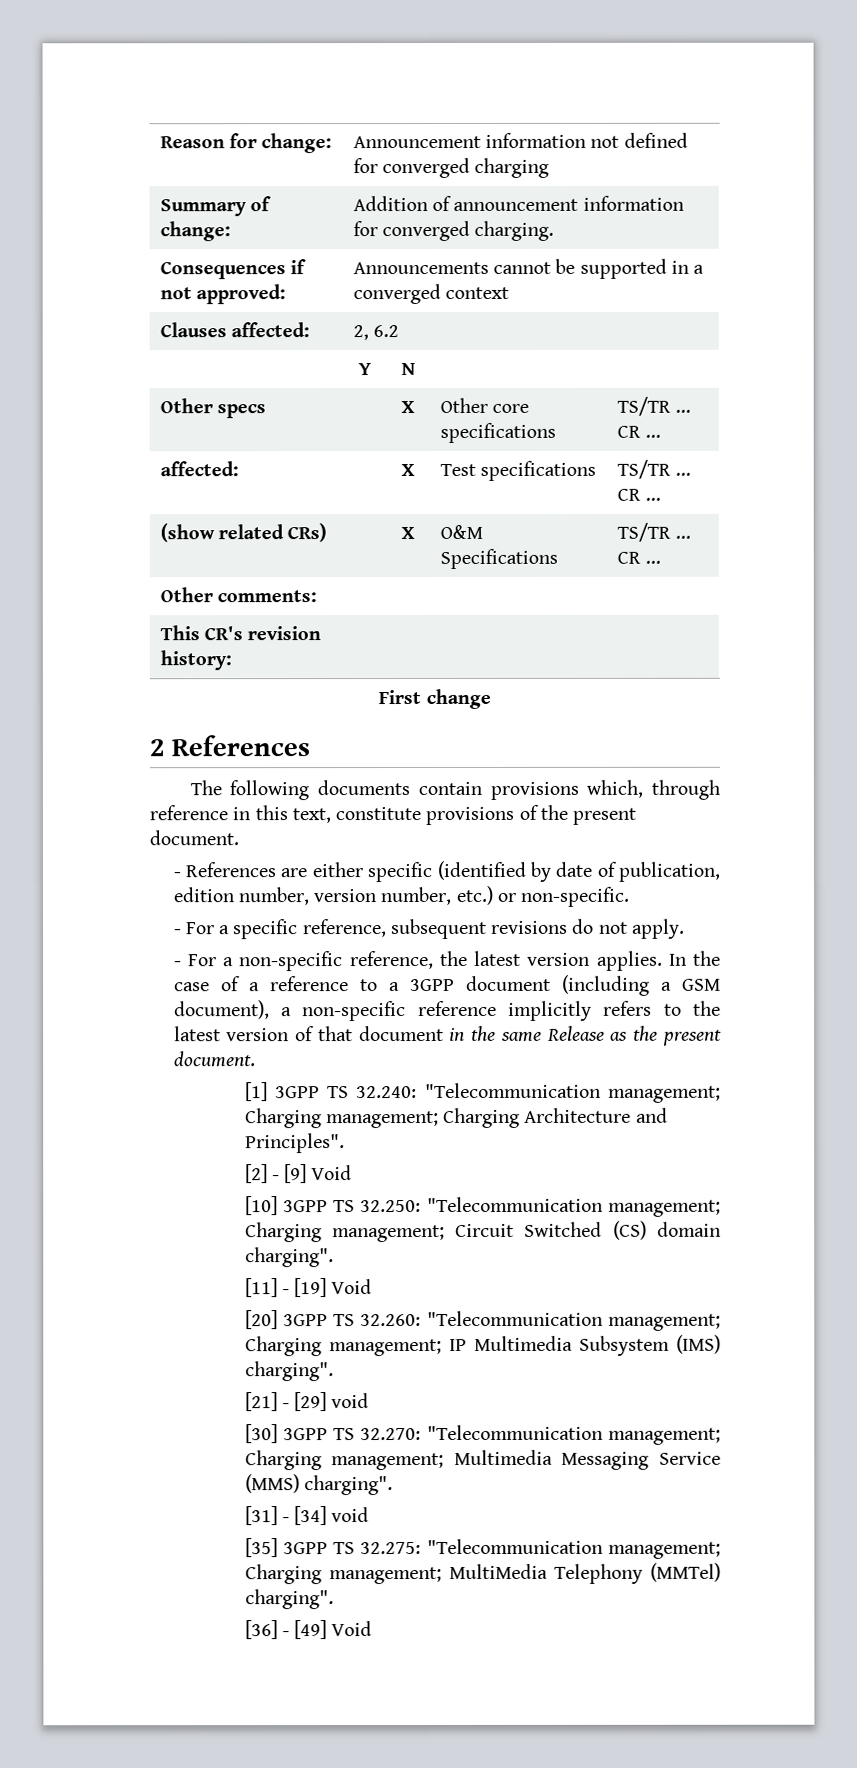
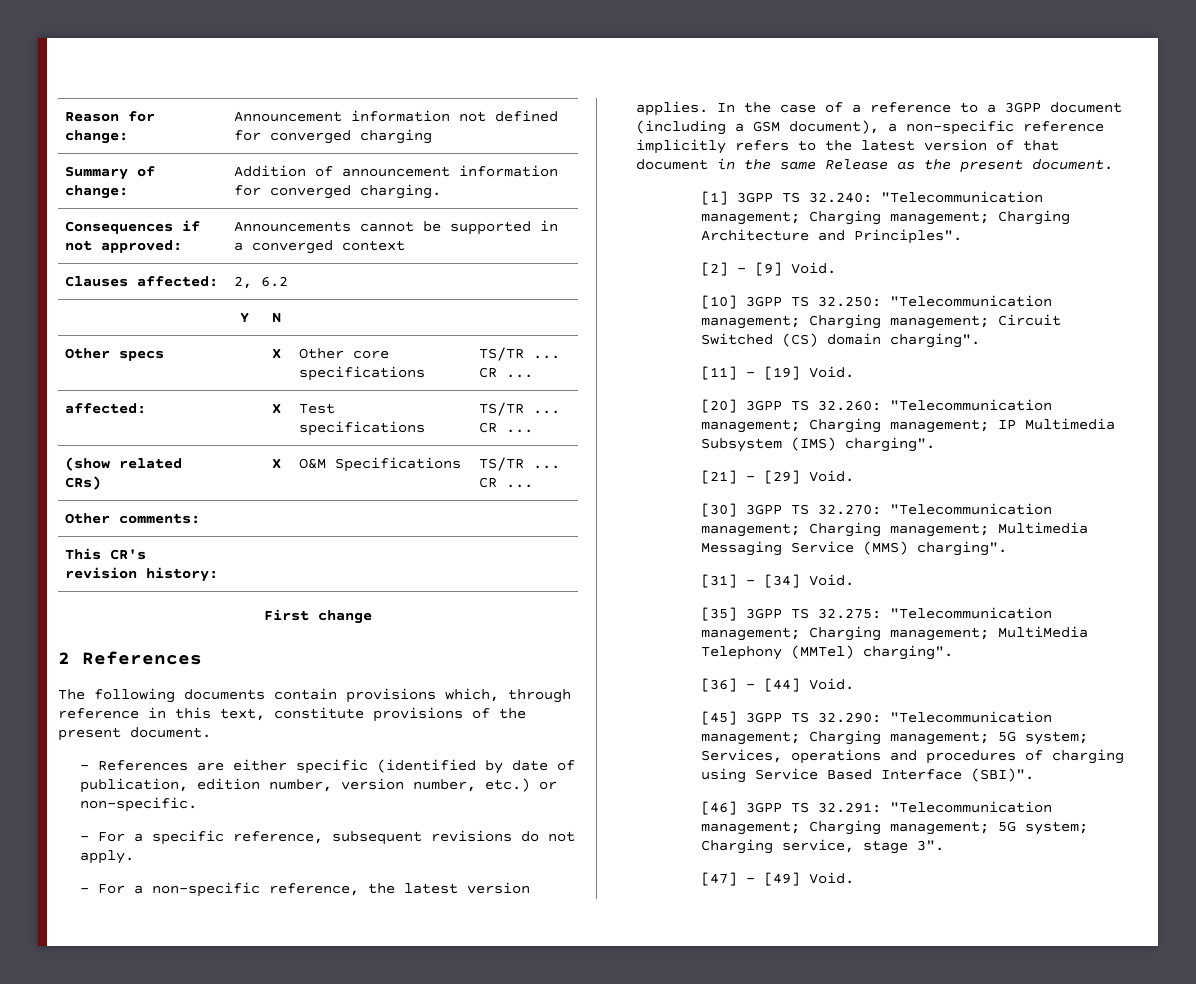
[311,1165,353,1181] Void -> [791,262,837,274] Void.
[331,1279,373,1295] Void -> [809,366,855,378] Void.
[331,1393,370,1409] void -> [809,470,855,482] Void.
[331,1507,370,1523] void -> [809,574,855,586] Void.
[294,1620,373,1640] [49] Void -> [764,678,855,692] [701,711,1053,725] [701,730,1089,745] [701,749,1125,764] [701,768,1035,783] [701,801,1053,815] [701,820,1089,835] [701,839,945,854] [701,872,855,886] [44] Void. // [45] 3GPP TS 32.290: "Telecommunication management; Charging management; 5G system; Services, operations and procedures of charging using Service Based Interface (SBI)". // [46] 3GPP TS 32.291: "Telecommunication management; Charging management; 5G system; Charging service, stage 3". // [47] - [49] Void.

